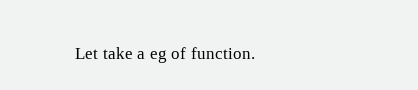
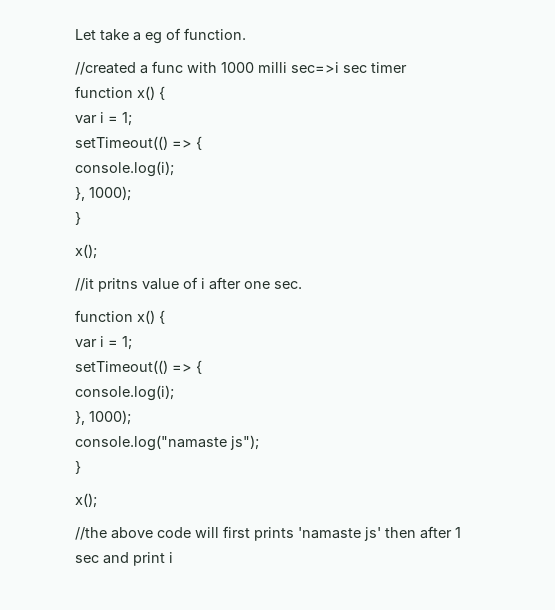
(255, 53) none -> [75,61,407,75] [75,86,165,100] [75,112,132,126] [75,136,202,150] [75,161,174,177] [75,186,131,201] [75,211,81,225] [75,244,97,259] [75,277,302,292] [75,310,165,324] [75,336,132,350] [75,360,202,374] [75,385,174,401] [75,410,131,425] [75,435,259,451] [75,460,81,474] [75,493,97,508] [75,526,461,541] [75,552,173,566] // //created a func with 1000 milli sec=>i sec timer // function x() { // var i = 1; // setTimeout(() => { // console.log(i); // }, 1000); // } // x(); // //it pritns value of i after one sec. // function x() { // var i = 1; // setTimeout(() => { // console.log(i); // }, 1000); // console.log("namaste js"); // } // x(); // //the above code will first prints 'namaste js' then after 1 sec and print i

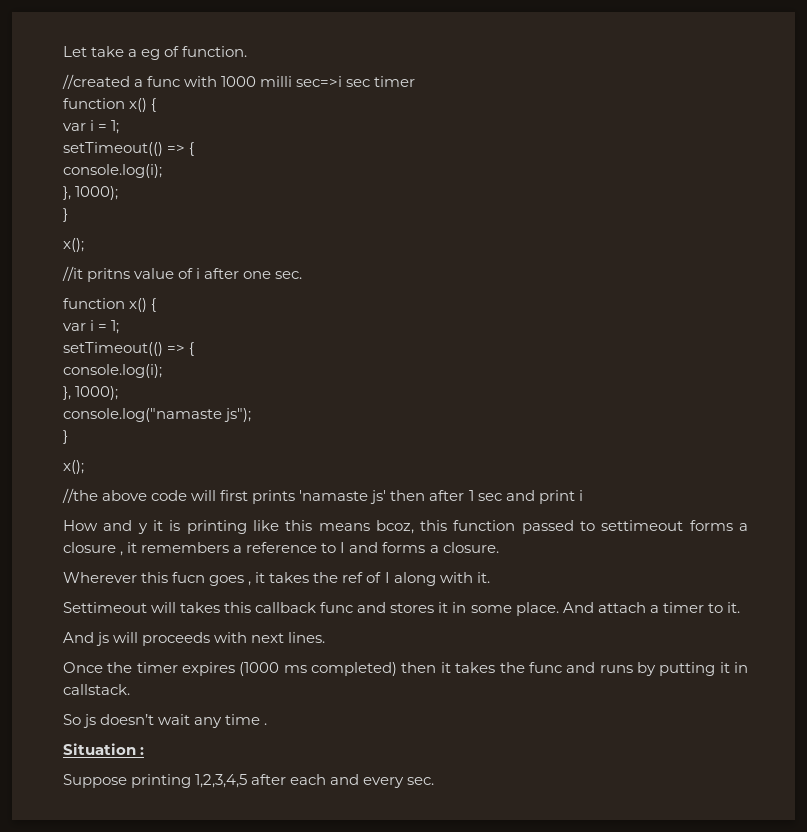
(173, 557) none -> [63,520,748,534] [63,542,499,556] [63,572,490,586] [63,602,740,616] [63,632,326,646] [63,662,749,676] [63,684,130,695] [63,714,268,728] [63,743,145,755] [63,774,435,788] // How and y it is printing like this means bcoz, this function passed to settimeout forms a closure , it remembers a reference to I and forms a closure. // Wherever this fucn goes , it takes the ref of I along with it. // Settimeout will takes this callback func and stores it in some place. And attach a timer to it. // And js will proceeds with next lines. // Once the timer expires (1000 ms completed) then it takes the func and runs by putting it in callstack. // So js doesn’t wait any time . // Situation : // Suppose printing 1,2,3,4,5 after each and every sec.

